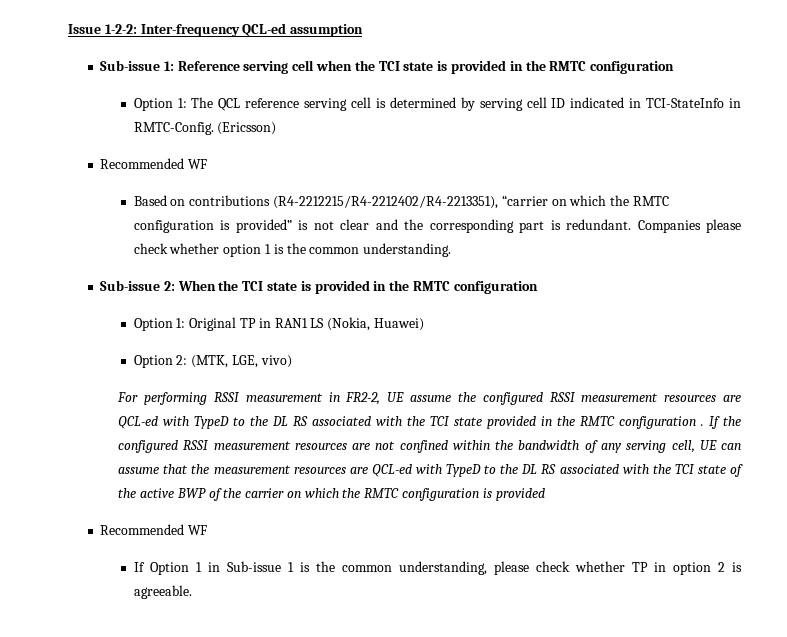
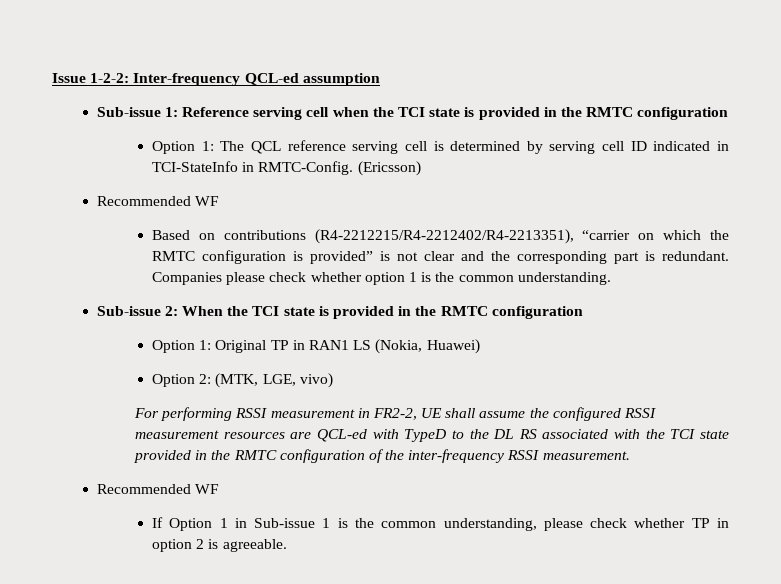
(405, 397) none -> [445,408,476,418] shall
[701,416,741,429] [118,440,742,453] [118,464,743,477] [118,488,545,501] . If the configured RSSI measurement resources are not confined within the bandwidth of any serving cell, UE can assume that the measurement resources are QCL-ed with TypeD to the DL RS associated with the TCI state of the active BWP of the carrier on which the RMTC configuration is provided -> [368,449,630,463] of the inter-frequency RSSI measurement.

